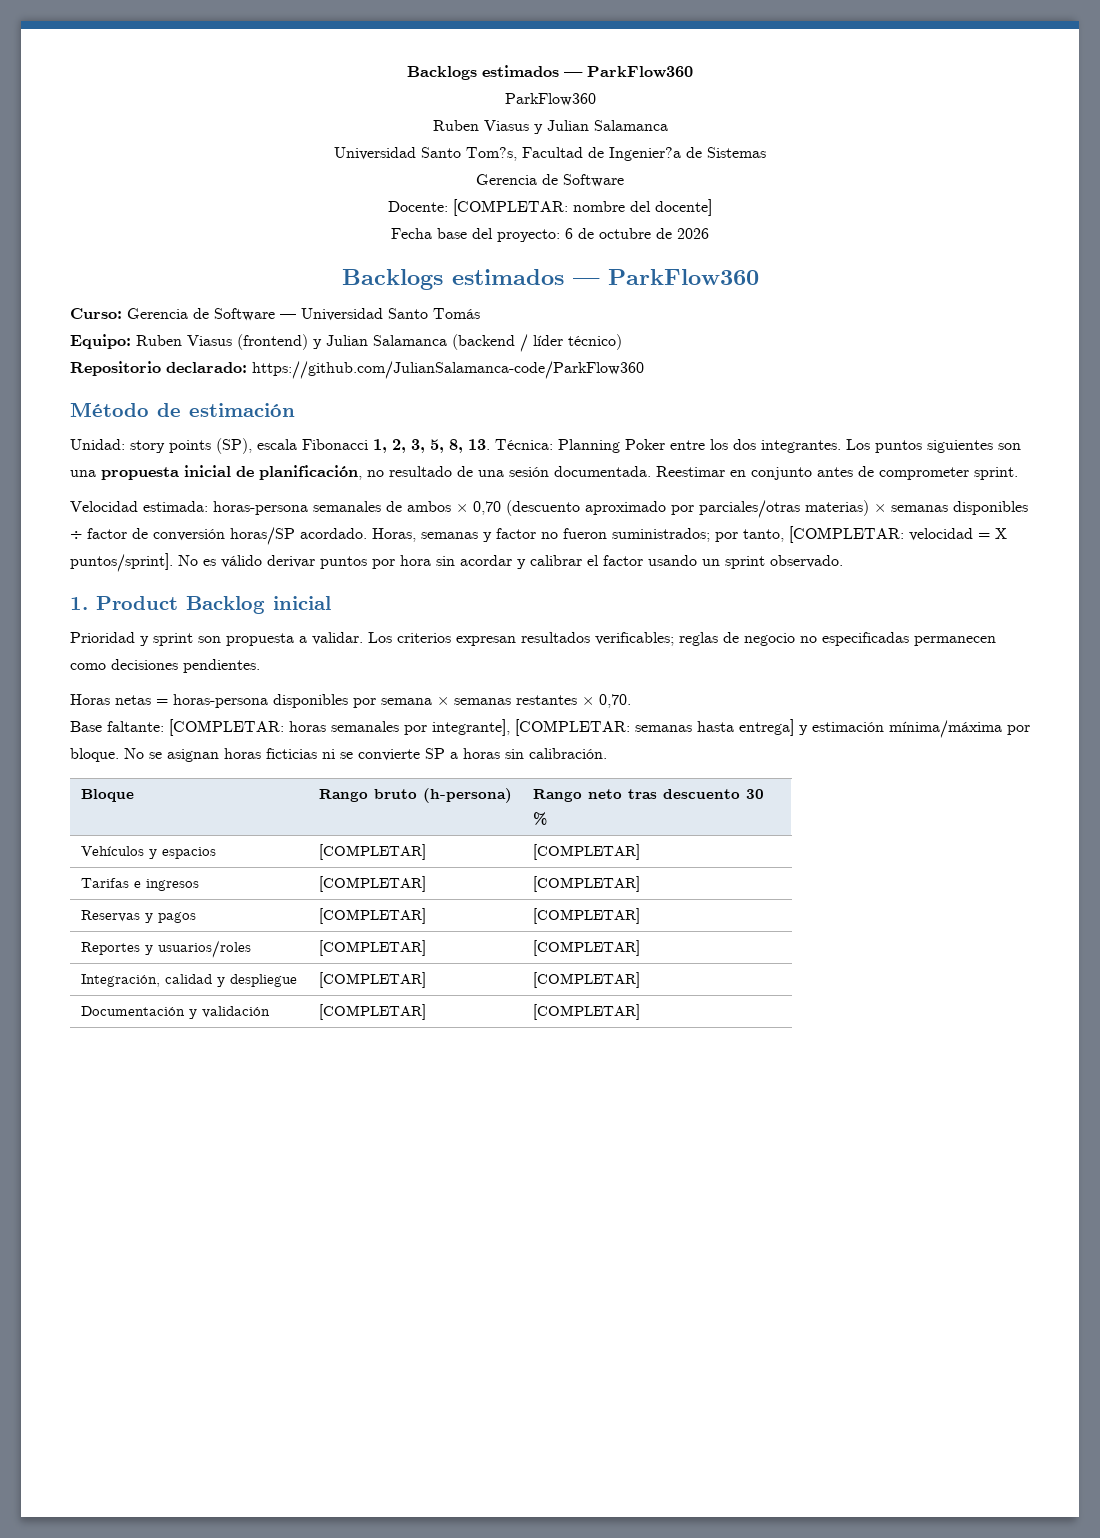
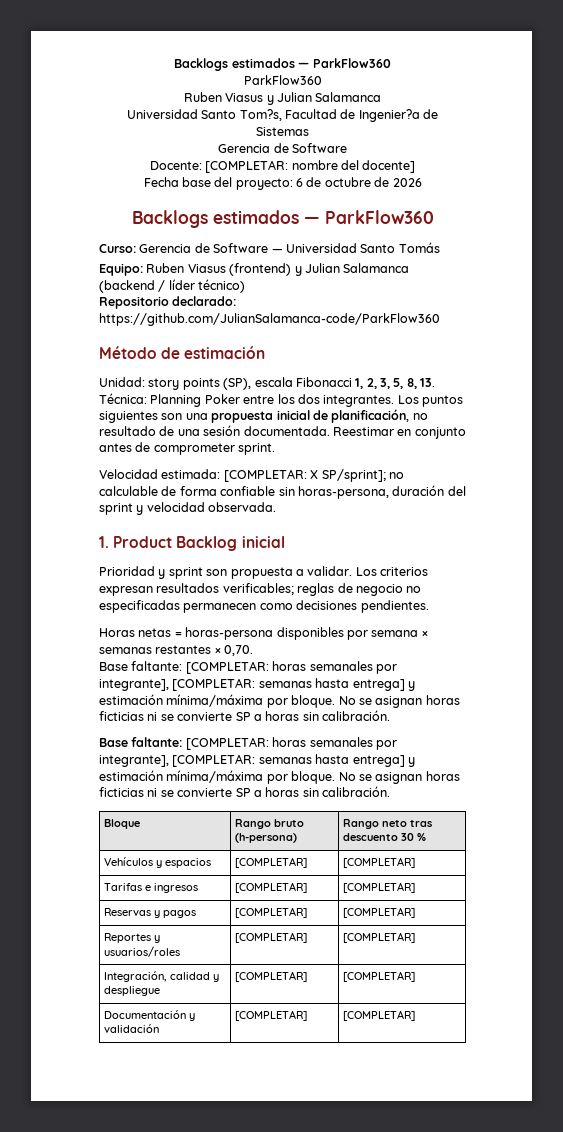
[213,500,1028,518] [70,526,1007,545] [70,553,843,572] horas-persona semanales de ambos × 0,70 (descuento aproximado por parciales/otras materias) × semanas disponibles ÷ factor de conversión horas/SP acordado. Horas, semanas y factor no fueron suministrados; por tanto, [COMPLETAR: velocidad = X puntos/sprint]. No es válido derivar puntos por hora sin acordar y calibrar el factor usando un sprint observado. -> [223,469,404,482] [99,485,466,499] [99,502,277,515] [COMPLETAR: X SP/sprint]; no calculable de forma confiable sin horas-persona, duración del sprint y velocidad observada.
(607, 753) none -> [99,737,397,750] [99,754,415,767] [99,770,460,784] [99,786,390,797] // Base faltante: [COMPLETAR: horas semanales por integrante], [COMPLETAR: semanas hasta entrega] y estimación mínima/máxima por bloque. No se asignan horas ficticias ni se convierte SP a horas sin calibración.

